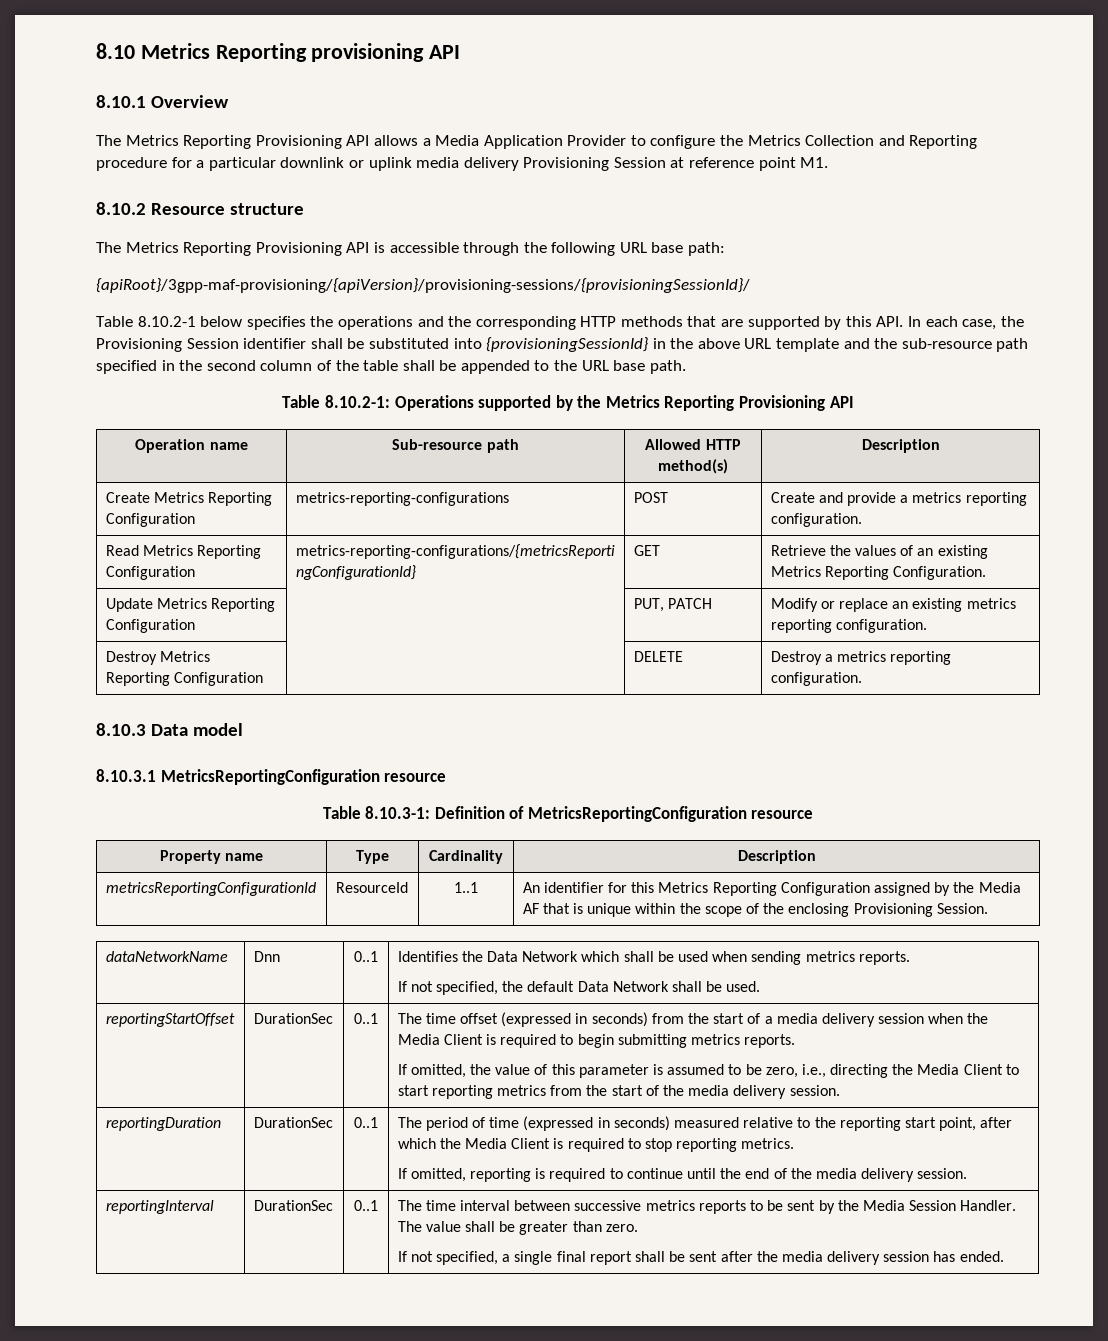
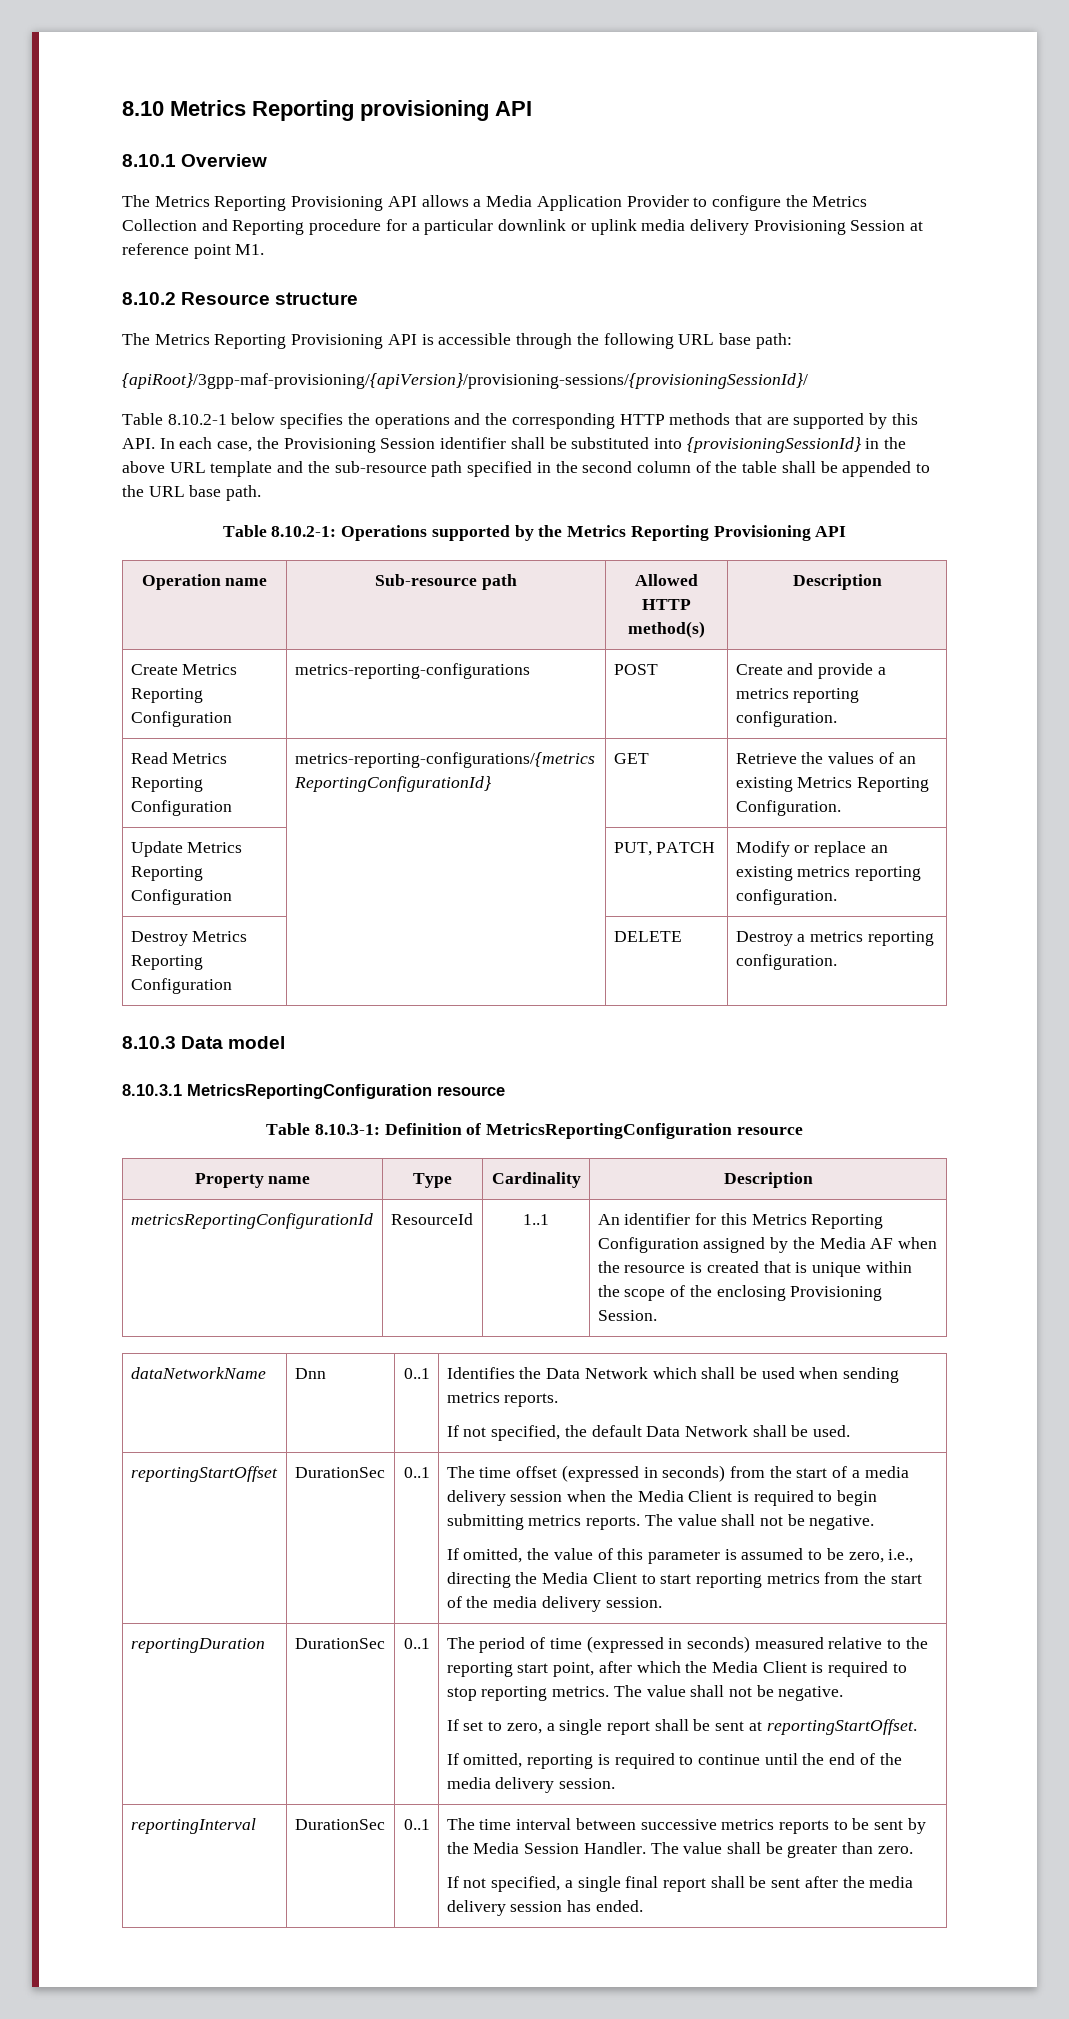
(539, 908) none -> [897,1237,937,1249] [597,1261,759,1273] when the resource is created
(796, 1041) none -> [644,1514,875,1530] The value shall not be negative.
(795, 1143) none -> [613,1685,844,1701] [446,1719,917,1735] The value shall not be negative. // If set to zero, a single report shall be sent at reportingStartOffset.

